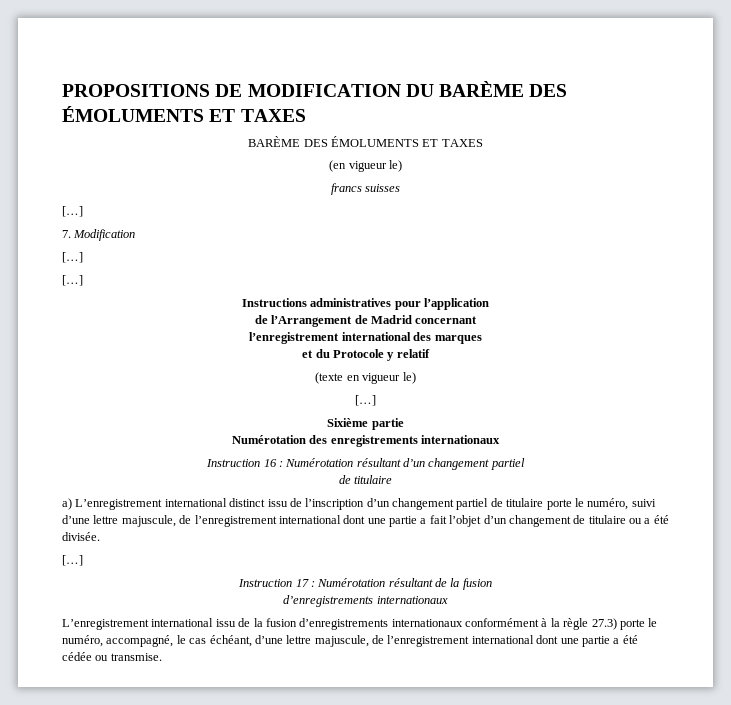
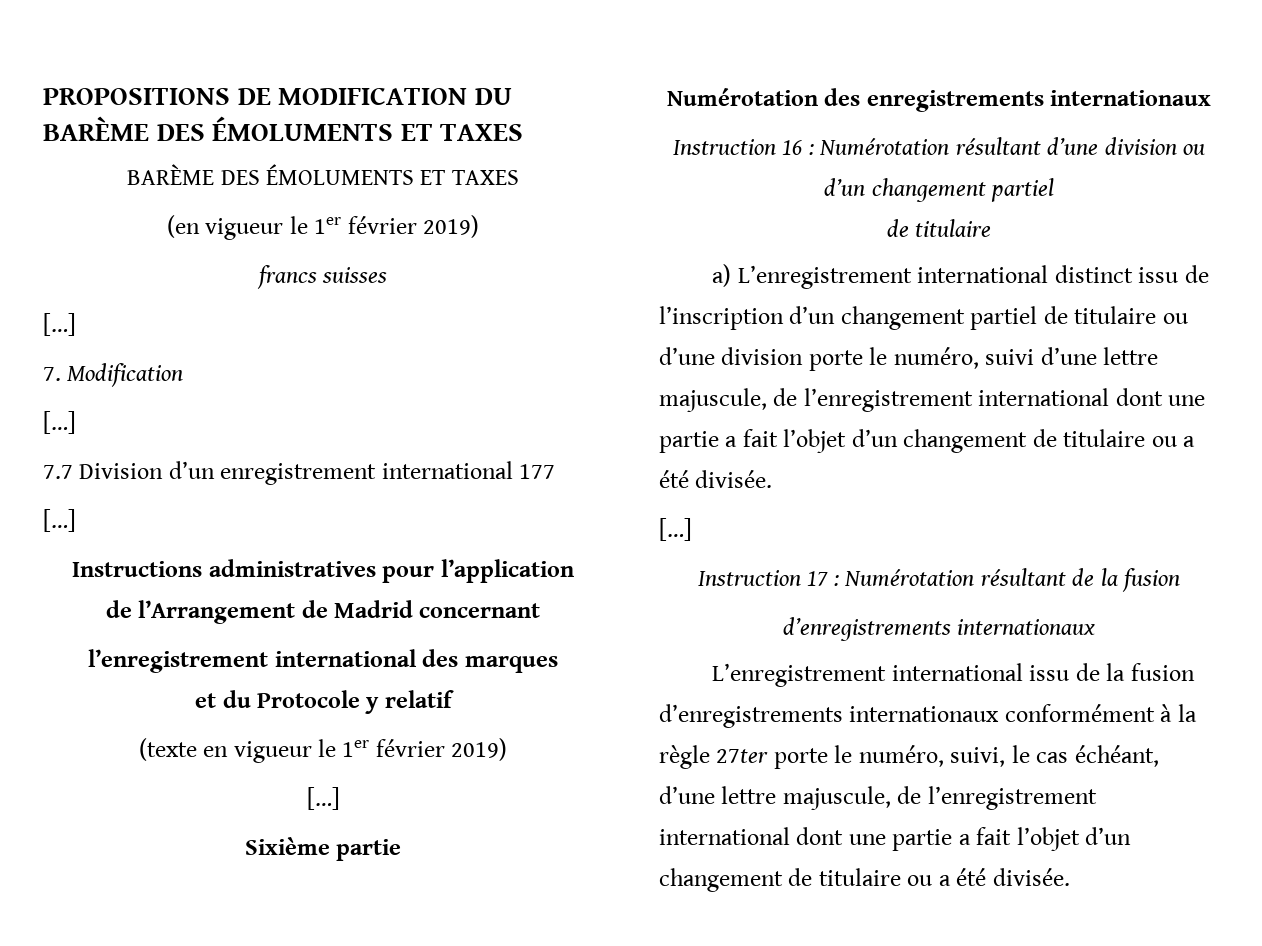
[388,160,402,172] le) -> [289,215,480,238] le 1er février 2019)
(83, 257) none -> [43,461,556,485] // 7.7 Division d’un enregistrement international 177
[402,372,416,384] le) -> [318,738,508,761] le 1er février 2019)
(401, 462) none -> [1047,137,1206,155] d’une division ou
(544, 502) none -> [1162,313,1188,324] [659,347,804,365] ou d’une division
[591,618,658,630] [62,635,174,647] 27.3) porte le numéro, accompagné, -> [716,745,1006,769] 27ter porte le numéro, suivi,
[622,635,638,644] [62,652,162,661] été cédée ou transmise. -> [976,827,1132,851] [659,868,1070,892] fait l’objet d’un changement de titulaire ou a été divisée.

